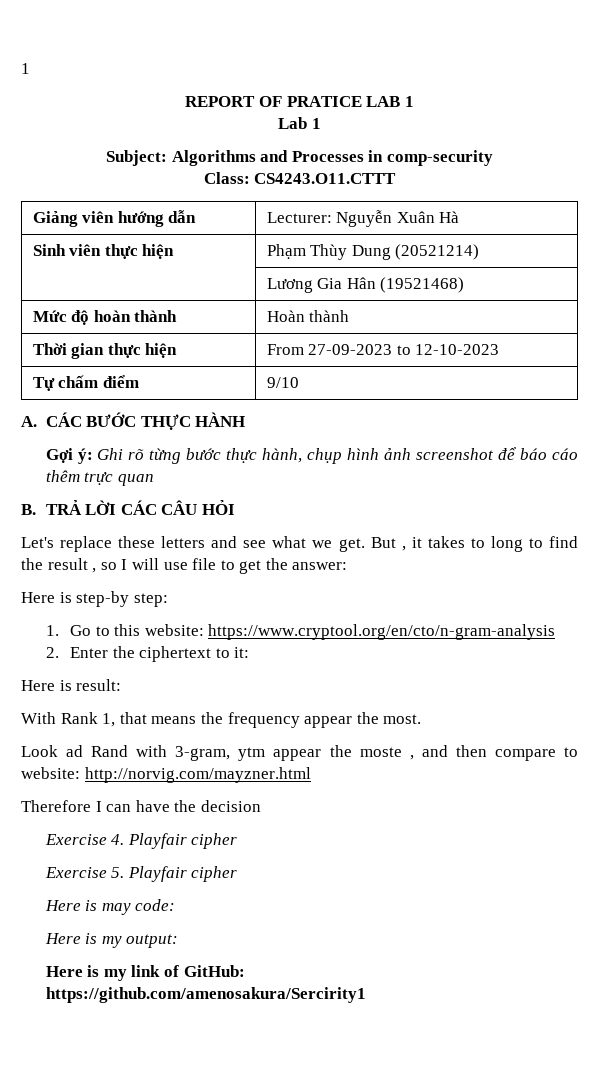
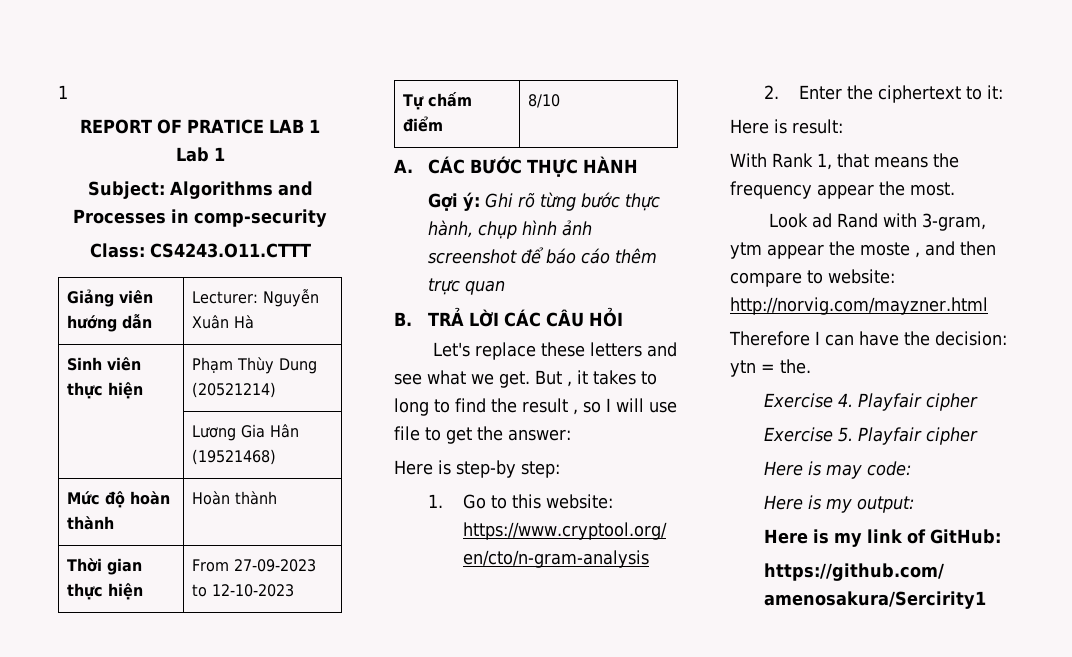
[266,377,299,388] 9/10 -> [527,94,560,108] 8/10
[200,800,261,812] decision -> [935,331,1007,346] [730,359,811,377] decision: ytn = the.

